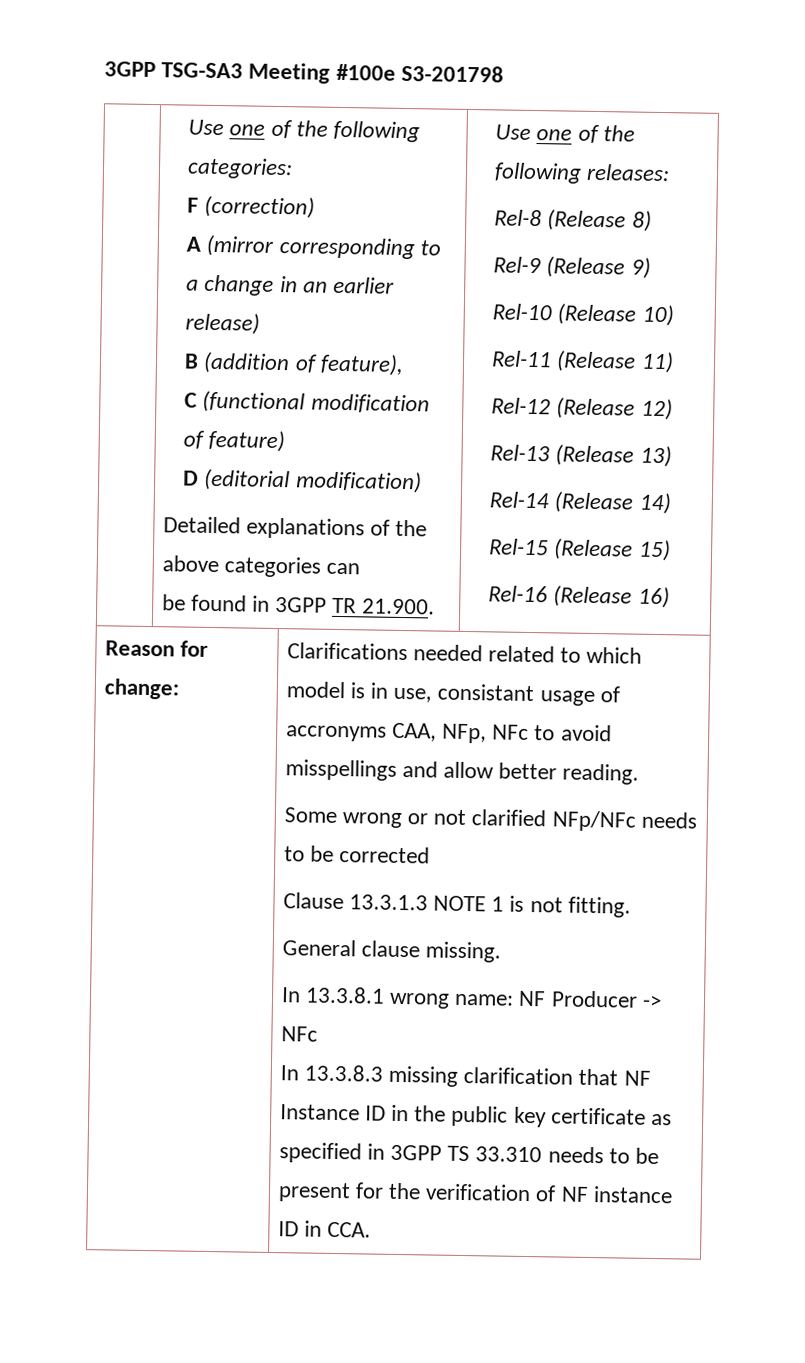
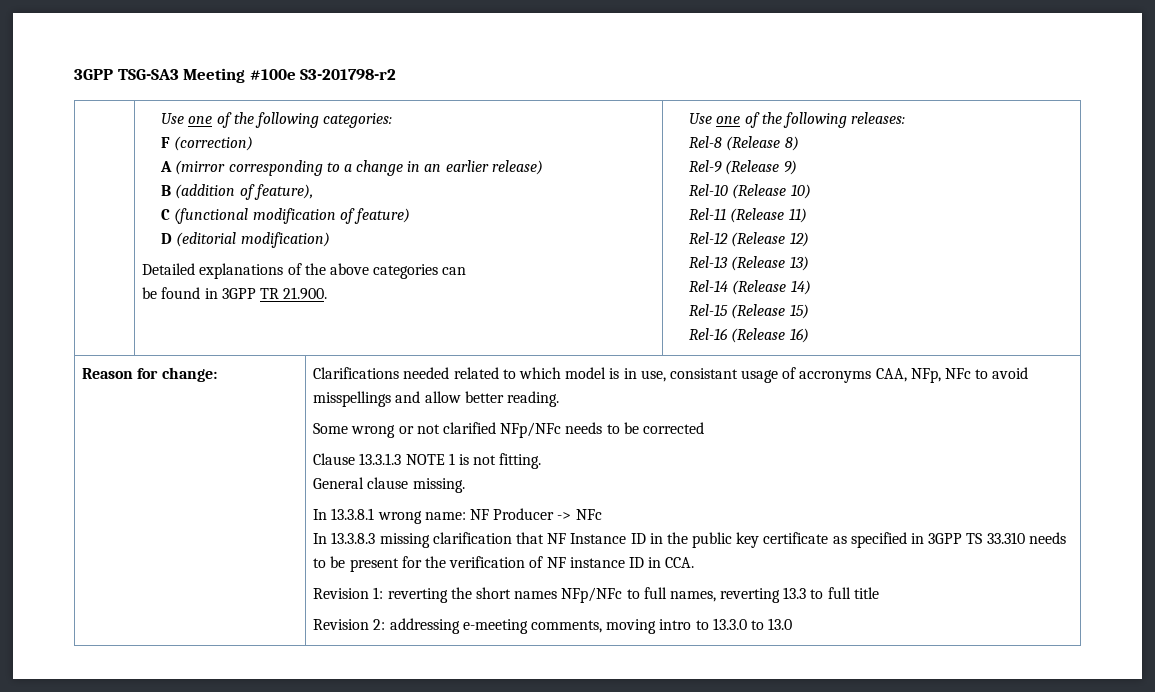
[400,64,504,83] S3-201798 -> [300,69,397,80] S3-201798-r2
(371, 1229) none -> [313,587,879,603] [313,618,793,634] // Revision 1: reverting the short names NFp/NFc to full names, reverting 13.3 to full title // Revision 2: addressing e-meeting comments, moving intro to 13.3.0 to 13.0

